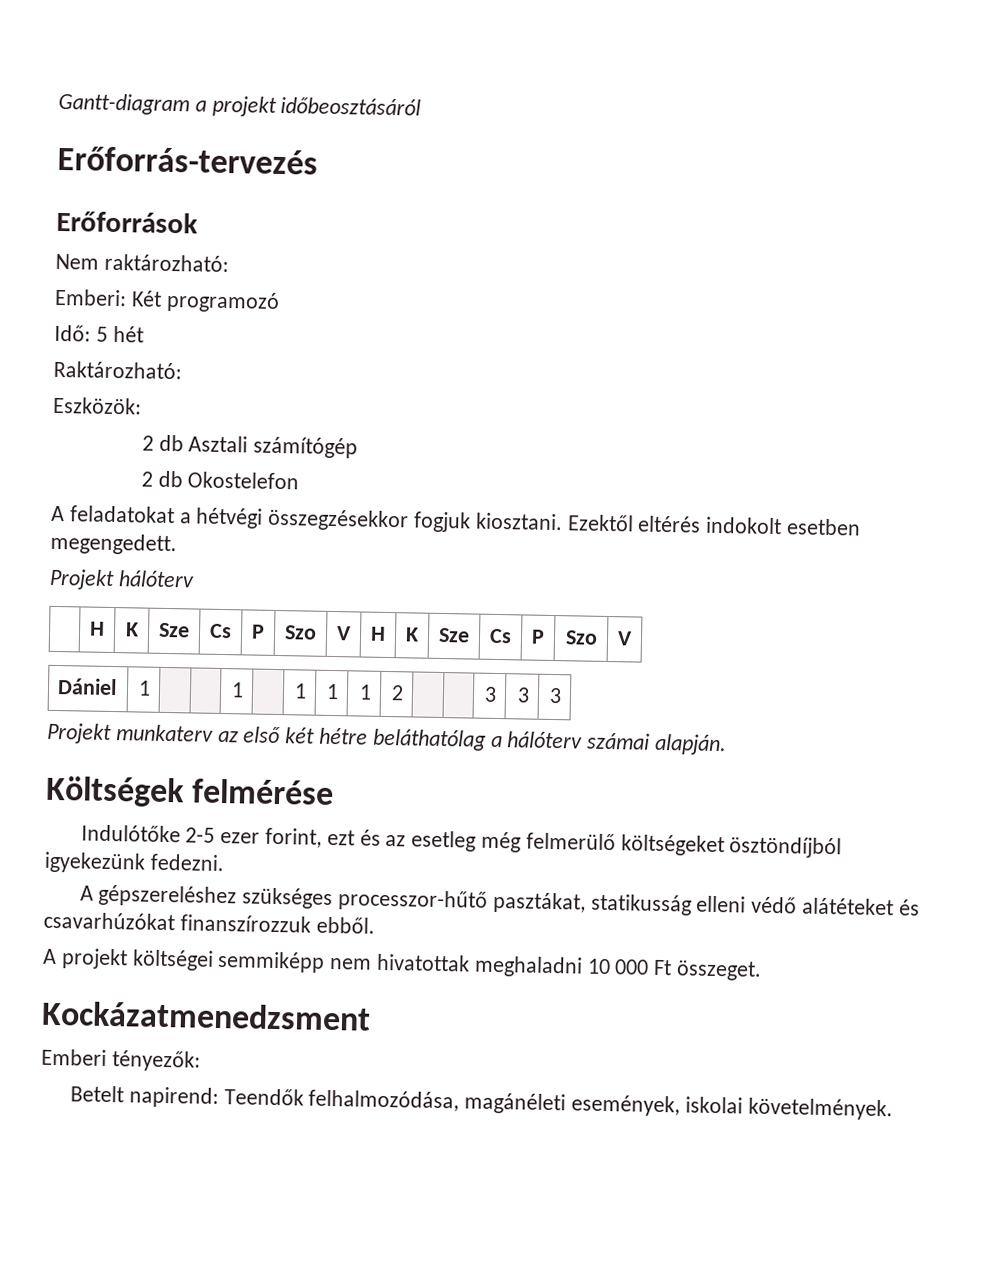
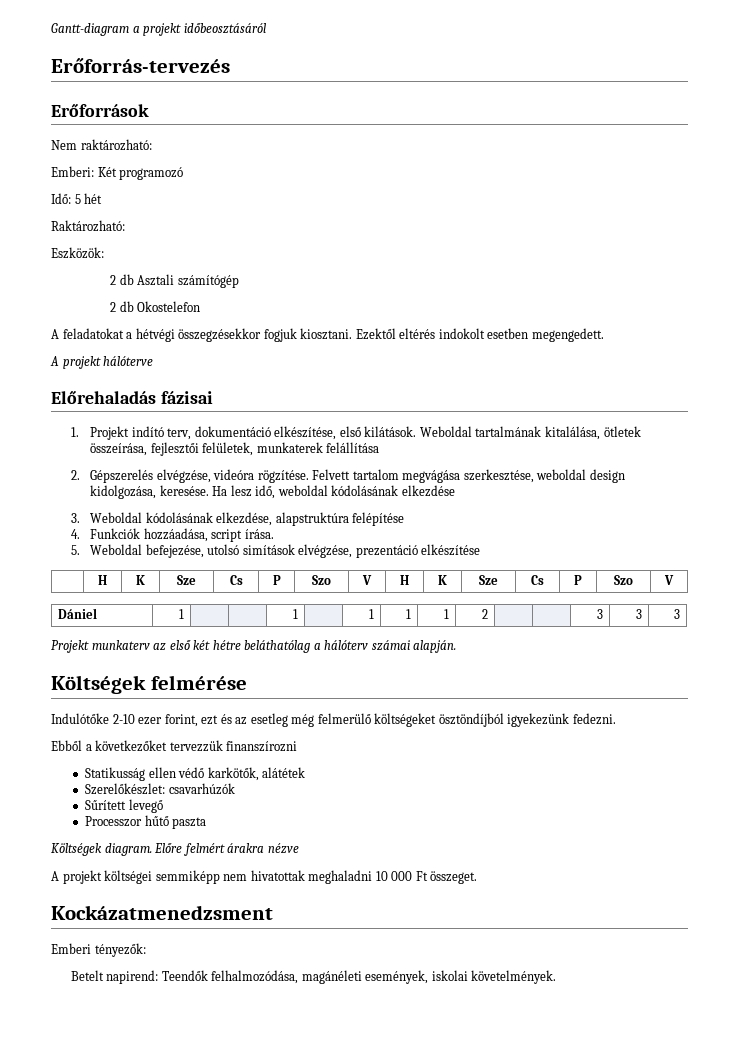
[49,568,195,591] Projekt hálóterv -> [50,356,154,369] [51,391,213,404] [70,426,641,440] [90,442,380,456] [70,469,625,483] [90,485,455,499] [70,512,405,526] [70,528,274,542] [70,544,481,558] A projekt hálóterve // Előrehaladás fázisai // 1. Projekt indító terv, dokumentáció elkészítése, első kilátások. Weboldal tartalmának kitalálása, ötletek összeírása, fejlesztői felületek, munkaterek felállítása // 2. Gépszerelés elvégzése, videóra rögzítése. Felvett tartalom megvágása szerkesztése, weboldal design kidolgozása, keresése. Ha lesz idő, weboldal kódolásának elkezdése // 3. Weboldal kódolásának elkezdése, alapstruktúra felépítése // 4. Funkciók hozzáadása, script írása. // 5. Weboldal befejezése, utolsó simítások elvégzése, prezentáció elkészítése
[185,827,216,843] 2-5 -> [112,714,135,724] 2-10
[79,884,920,916] [43,911,375,934] A gépszereléshez szükséges processzor-hűtő pasztákat, statikusság elleni védő alátéteket és csavarhúzókat finanszírozzuk ebből. -> [51,740,298,752] [85,767,306,781] [85,783,235,795] [85,799,163,813] [85,815,207,829] [51,843,299,856] Ebből a következőket tervezzük finanszírozni // Statikusság ellen védő karkötők, alátétek // Szerelőkészlet: csavarhúzók // Sűrített levegő // Processzor hűtő paszta // Költségek diagram. Előre felmért árakra nézve

